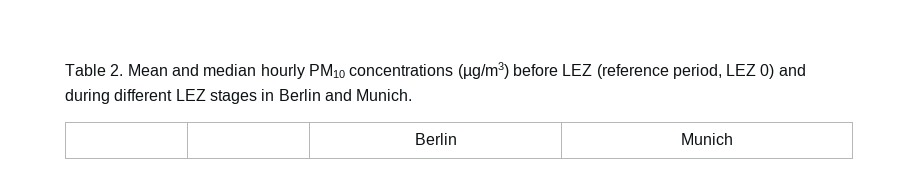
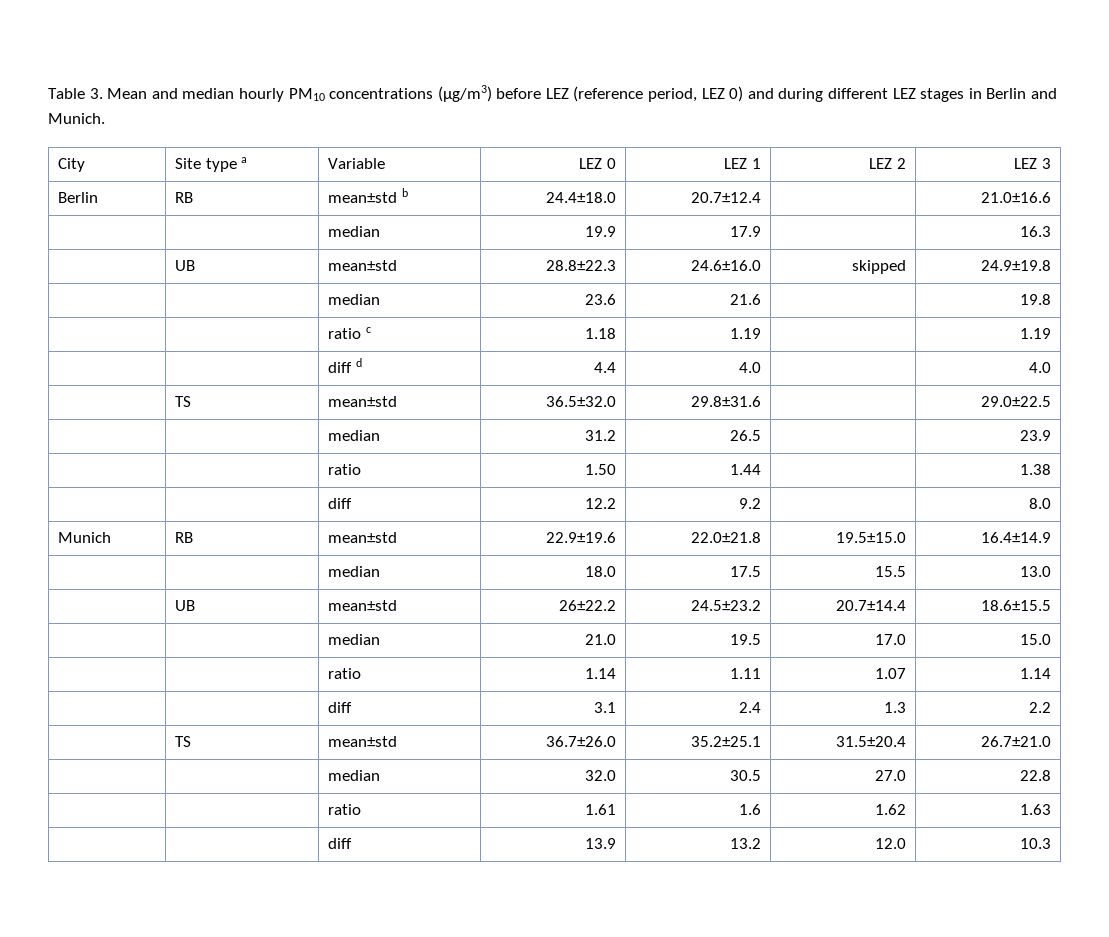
[110,64,124,76] 2. -> [89,88,103,99] 3.
[414,133,457,145] [681,133,733,145] | | Berlin | Munich -> [57,158,85,172] [174,157,248,172] [327,158,385,169] [579,158,617,169] [724,158,762,169] [869,158,907,169] [1014,158,1052,169] [57,192,98,203] [174,192,193,203] [327,188,408,203] [546,192,617,203] [691,192,762,203] [981,192,1052,203] [327,226,380,237] [585,226,617,237] [730,226,762,237] [1020,226,1052,237] [174,260,195,271] [327,260,397,271] [546,260,617,271] [691,260,762,271] [852,260,907,274] [981,260,1052,271] [327,294,380,305] [585,294,617,305] [730,294,762,305] [1020,294,1052,305] [327,327,371,339] [585,328,617,339] [730,328,762,339] [1020,328,1052,339] [327,358,362,373] [594,362,617,373] [739,362,762,373] [1029,362,1052,373] [174,396,191,407] [327,396,397,407] [546,396,617,407] [691,396,762,407] [981,396,1052,407] [327,430,380,441] [585,430,617,441] [730,430,762,441] [1020,430,1052,441] [327,464,361,475] [585,464,617,475] [730,464,762,475] [1020,464,1052,475] [327,498,352,509] [585,498,617,509] [739,498,762,509] [1029,498,1052,509] [57,532,111,543] [174,532,193,543] [327,532,397,543] [546,532,617,543] [691,532,762,543] [836,532,907,543] [981,532,1052,543] [327,566,380,577] [585,566,617,577] [730,566,762,577] [875,566,907,577] [1020,566,1052,577] [174,600,195,611] [327,600,397,611] [559,600,617,611] [691,600,762,611] [836,600,907,611] [981,600,1052,611] [327,634,380,645] [585,634,617,645] [730,634,762,645] [875,634,907,645] [1020,634,1052,645] [327,668,361,679] [585,668,617,679] [730,668,762,679] [875,668,907,679] [1020,668,1052,679] [327,702,352,713] [594,702,617,713] [739,702,762,713] [884,702,907,713] [1029,702,1052,713] [174,736,191,747] [327,736,397,747] [546,736,617,747] [691,736,762,747] [836,736,907,747] [981,736,1052,747] [327,770,380,781] [585,770,617,781] [730,770,762,781] [875,770,907,781] [1020,770,1052,781] [327,804,361,815] [585,804,617,815] [739,804,762,815] [875,804,907,815] [1020,804,1052,815] [327,838,352,849] [585,838,617,849] [730,838,762,849] [875,838,907,849] [1020,838,1052,849] City | Site type a | Variable | LEZ 0 | LEZ 1 | LEZ 2 | LEZ 3 // Berlin | RB | mean±std b | 24.4±18.0 | 20.7±12.4 | | 21.0±16.6 // | | median | 19.9 | 17.9 | | 16.3 // | UB | mean±std | 28.8±22.3 | 24.6±16.0 | skipped | 24.9±19.8 // | | median | 23.6 | 21.6 | | 19.8 // | | ratio c | 1.18 | 1.19 | | 1.19 // | | diff d | 4.4 | 4.0 | | 4.0 // | TS | mean±std | 36.5±32.0 | 29.8±31.6 | | 29.0±22.5 // | | median | 31.2 | 26.5 | | 23.9 // | | ratio | 1.50 | 1.44 | | 1.38 // | | diff | 12.2 | 9.2 | | 8.0 // Munich | RB | mean±std | 22.9±19.6 | 22.0±21.8 | 19.5±15.0 | 16.4±14.9 // | | median | 18.0 | 17.5 | 15.5 | 13.0 // | UB | mean±std | 26±22.2 | 24.5±23.2 | 20.7±14.4 | 18.6±15.5 // | | median | 21.0 | 19.5 | 17.0 | 15.0 // | | ratio | 1.14 | 1.11 | 1.07 | 1.14 // | | diff | 3.1 | 2.4 | 1.3 | 2.2 // | TS | mean±std | 36.7±26.0 | 35.2±25.1 | 31.5±20.4 | 26.7±21.0 // | | median | 32.0 | 30.5 | 27.0 | 22.8 // | | ratio | 1.61 | 1.6 | 1.62 | 1.63 // | | diff | 13.9 | 13.2 | 12.0 | 10.3

